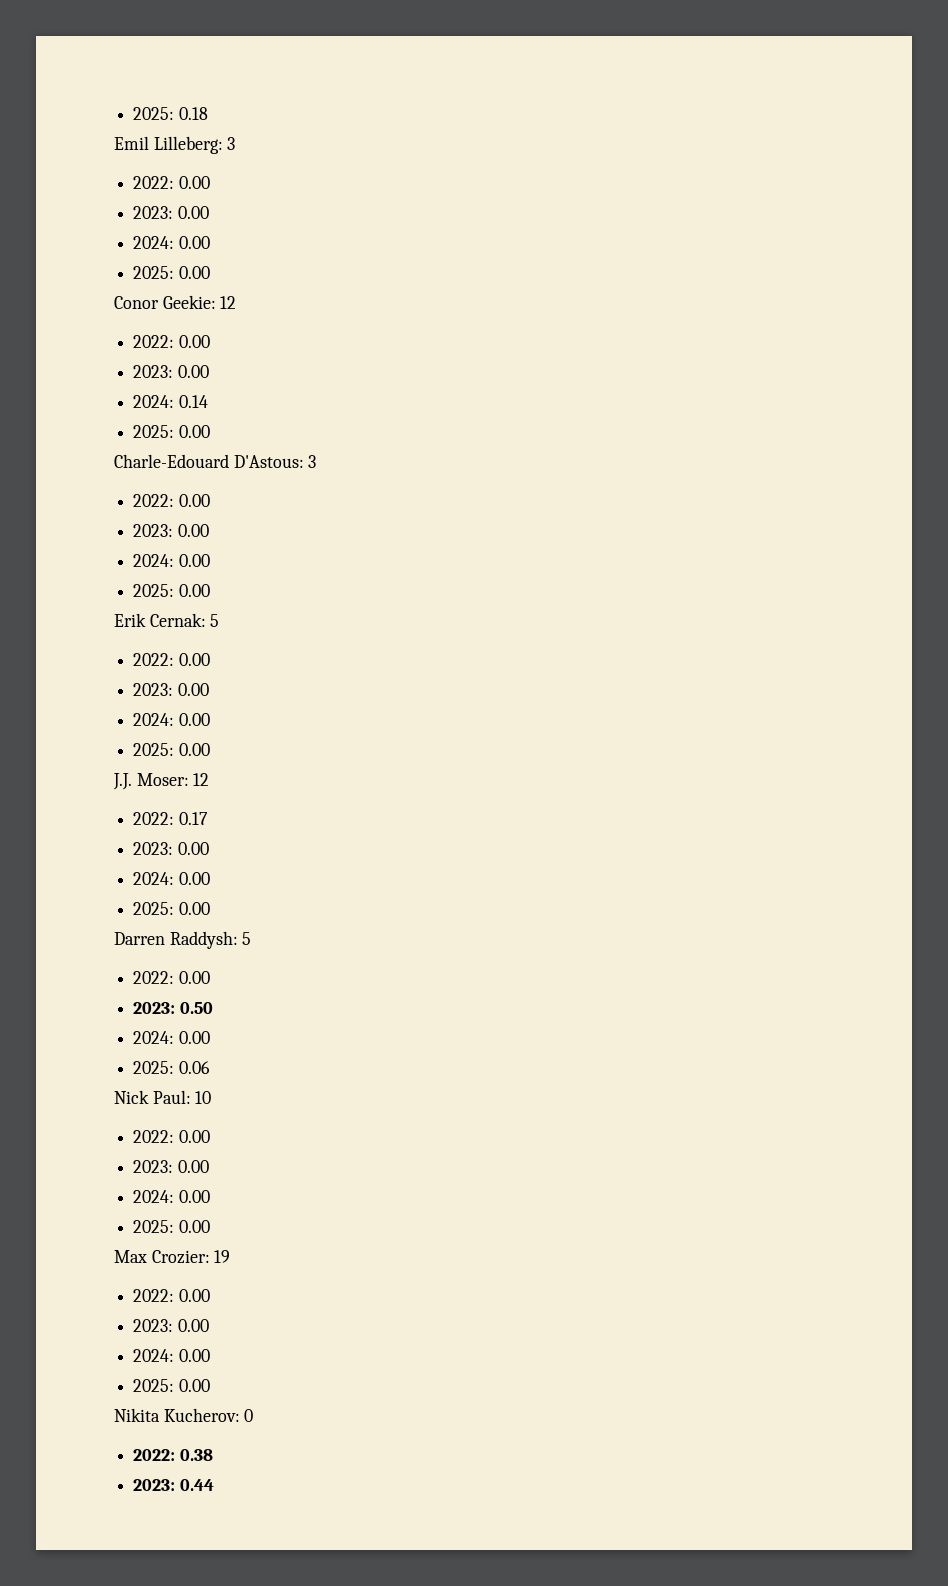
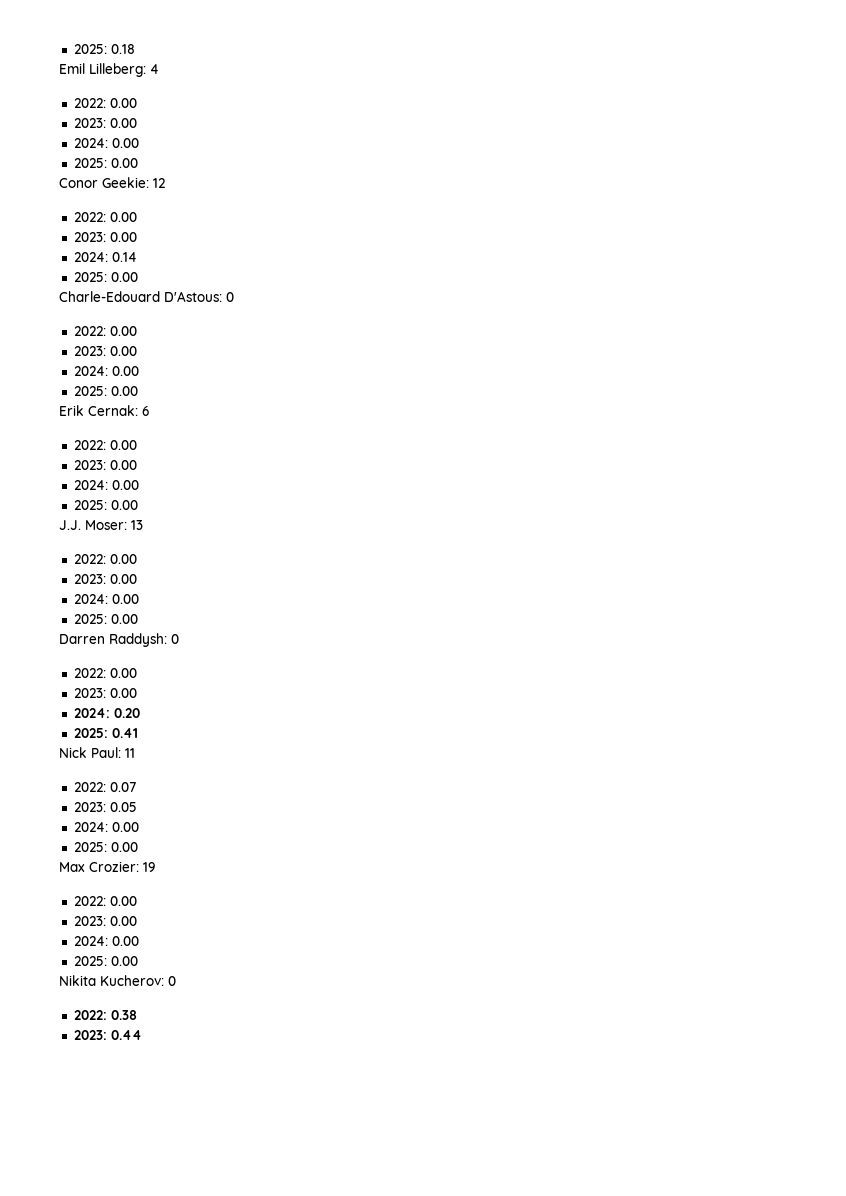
[227,137,236,150] 3 -> [150,64,159,74] 4
[308,455,317,468] 3 -> [226,292,234,302] 0
[210,614,220,627] 5 -> [142,406,149,416] 6
[193,773,210,786] [133,812,208,825] 12 // 2022: 0.17 -> [131,520,143,530] [73,554,137,564] 13 // 2022: 0.00
[242,932,252,945] [133,971,210,984] [133,1002,213,1014] [133,1031,210,1044] [133,1061,210,1074] [114,1090,212,1104] [133,1130,210,1143] [133,1160,209,1173] 5 // 2022: 0.00 // 2023: 0.50 // 2024: 0.00 // 2025: 0.06 // Nick Paul: 10 // 2022: 0.00 // 2023: 0.00 -> [171,634,179,644] [73,668,137,678] [73,688,137,698] [73,708,140,718] [73,728,138,738] [59,747,135,758] [73,782,136,792] [73,802,137,812] 0 // 2022: 0.00 // 2023: 0.00 // 2024: 0.20 // 2025: 0.41 // Nick Paul: 11 // 2022: 0.07 // 2023: 0.05

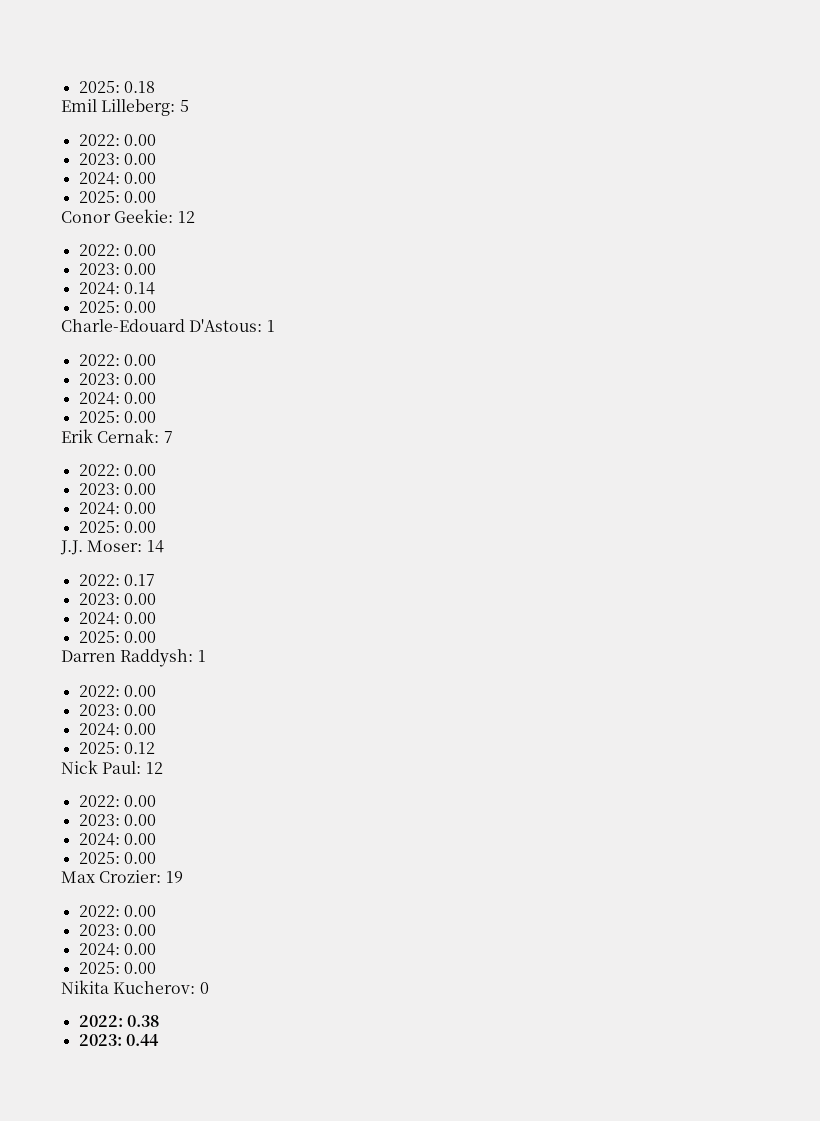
[150,64,159,74] 4 -> [179,100,189,112] 5
[226,292,234,302] 0 -> [266,320,275,332] 1
[142,406,149,416] 6 -> [163,431,173,443] 7
[131,520,143,530] [73,554,137,564] 13 // 2022: 0.00 -> [146,540,164,553] [78,574,155,586] 14 // 2022: 0.17
[171,634,179,644] [73,668,137,678] [73,688,137,698] [73,708,140,718] [73,728,138,738] 0 // 2022: 0.00 // 2023: 0.00 // 2024: 0.20 // 2025: 0.41 -> [197,650,206,662] [78,685,156,697] [78,704,156,716] [78,723,156,736] [78,742,155,754] 1 // 2022: 0.00 // 2023: 0.00 // 2024: 0.00 // 2025: 0.12
[125,748,135,758] [73,782,136,792] [73,802,137,812] 11 // 2022: 0.07 // 2023: 0.05 -> [145,762,163,774] [78,795,156,807] [78,814,156,826] 12 // 2022: 0.00 // 2023: 0.00

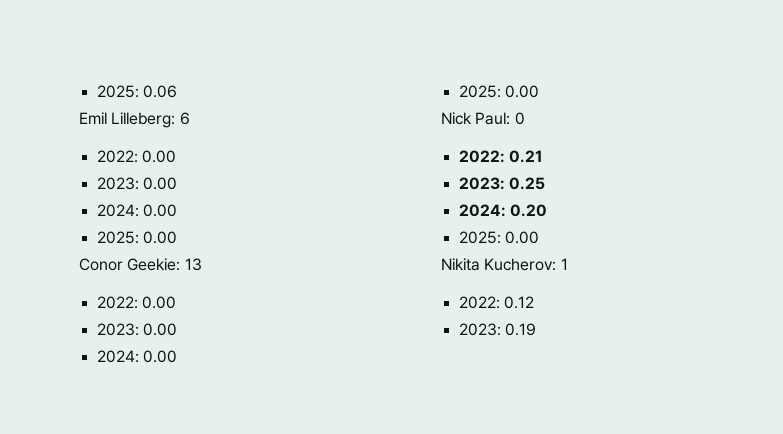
[78,81,155,93] 2025: 0.18 -> [96,85,177,98] 2025: 0.06
[179,100,189,112] 5 -> [179,112,190,125] 6
[177,211,195,223] [78,244,156,256] [78,263,156,275] [78,282,155,295] [78,301,156,313] [61,319,275,332] [78,354,156,366] [78,373,156,385] [78,392,156,405] [78,411,156,423] [61,429,173,443] [78,464,156,476] [78,483,156,495] [78,502,156,515] [78,521,156,533] [60,540,164,555] [78,574,155,586] [78,593,156,605] [78,612,156,625] [78,631,156,643] [61,649,206,667] [78,685,156,697] [78,704,156,716] [78,723,156,736] [78,742,155,754] [61,760,163,774] [78,795,156,807] [78,814,156,826] [78,833,156,846] [78,852,156,864] [61,870,183,883] [78,905,156,917] [78,924,156,936] [78,943,156,956] 12 // 2022: 0.00 // 2023: 0.00 // 2024: 0.14 // 2025: 0.00 // Charle-Edouard D'Astous: 1 // 2022: 0.00 // 2023: 0.00 // 2024: 0.00 // 2025: 0.00 // Erik Cernak: 7 // 2022: 0.00 // 2023: 0.00 // 2024: 0.00 // 2025: 0.00 // J.J. Moser: 14 // 2022: 0.17 // 2023: 0.00 // 2024: 0.00 // 2025: 0.00 // Darren Raddysh: 1 // 2022: 0.00 // 2023: 0.00 // 2024: 0.00 // 2025: 0.12 // Nick Paul: 12 // 2022: 0.00 // 2023: 0.00 // 2024: 0.00 // 2025: 0.00 // Max Crozier: 19 // 2022: 0.00 // 2023: 0.00 // 2024: 0.00 -> [184,258,202,271] [96,296,176,309] [96,323,177,336] [96,350,177,363] [458,85,539,98] [441,112,525,125] [458,150,543,163] [458,177,545,190] [458,204,547,217] 13 // 2022: 0.00 // 2023: 0.00 // 2024: 0.00 // 2025: 0.00 // Nick Paul: 0 // 2022: 0.21 // 2023: 0.25 // 2024: 0.20
[199,982,209,994] [78,1015,160,1027] [78,1034,159,1046] 0 // 2022: 0.38 // 2023: 0.44 -> [560,258,568,270] [458,296,534,309] [458,323,536,336] 1 // 2022: 0.12 // 2023: 0.19

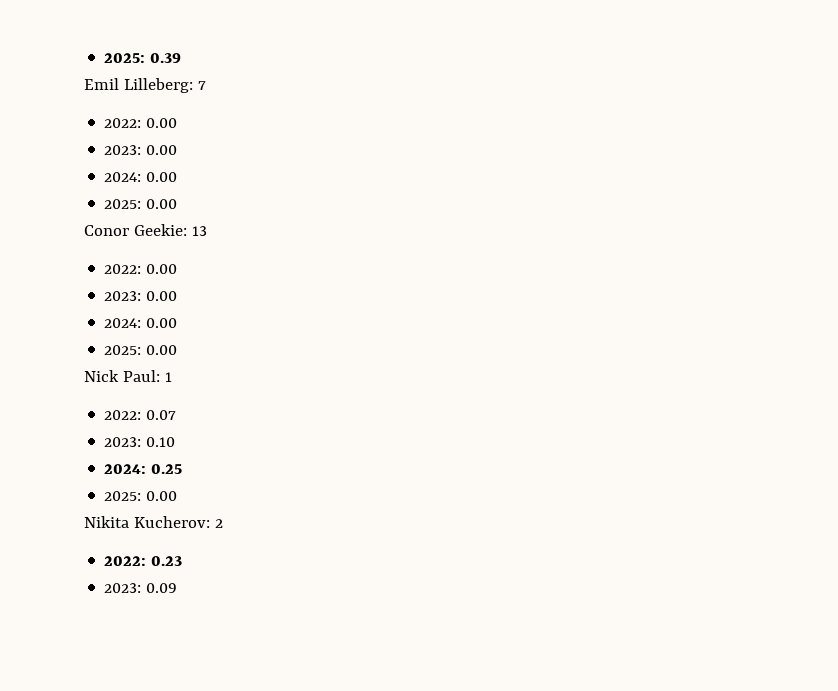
[96,85,177,98] 2025: 0.06 -> [104,53,182,63] 2025: 0.39
[179,112,190,125] 6 -> [197,81,206,90] 7
[514,112,525,125] [458,150,543,163] [458,177,545,190] [458,204,547,217] 0 // 2022: 0.21 // 2023: 0.25 // 2024: 0.20 -> [164,372,172,382] [104,410,177,420] [104,437,176,447] [104,464,183,474] 1 // 2022: 0.07 // 2023: 0.10 // 2024: 0.25
[560,258,568,270] [458,296,534,309] [458,323,536,336] 1 // 2022: 0.12 // 2023: 0.19 -> [214,519,223,528] [104,556,183,566] [104,583,178,593] 2 // 2022: 0.23 // 2023: 0.09

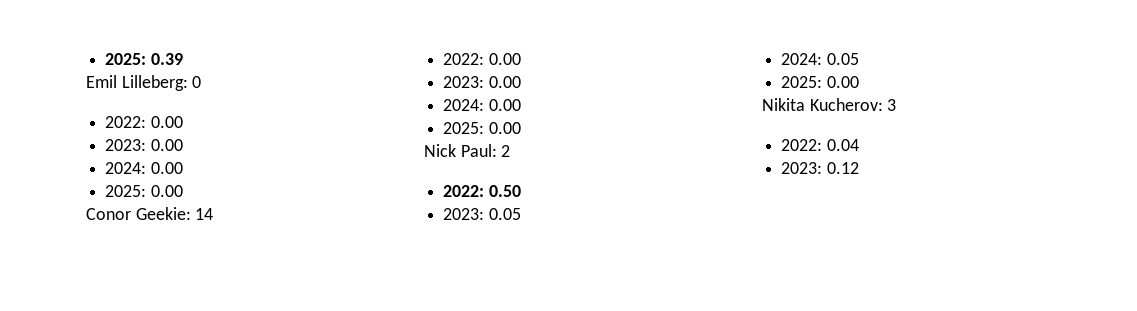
[197,81,206,90] 7 -> [192,76,202,88] 0
[191,226,207,236] 13 -> [195,208,214,220] 14
[164,372,172,382] [104,410,177,420] [104,437,176,447] [104,464,183,474] 1 // 2022: 0.07 // 2023: 0.10 // 2024: 0.25 -> [501,145,511,157] [443,185,521,197] [443,208,521,220] [781,53,859,65] 2 // 2022: 0.50 // 2023: 0.05 // 2024: 0.05
[214,519,223,528] [104,556,183,566] [104,583,178,593] 2 // 2022: 0.23 // 2023: 0.09 -> [887,99,897,111] [781,139,859,151] [781,162,859,174] 3 // 2022: 0.04 // 2023: 0.12

